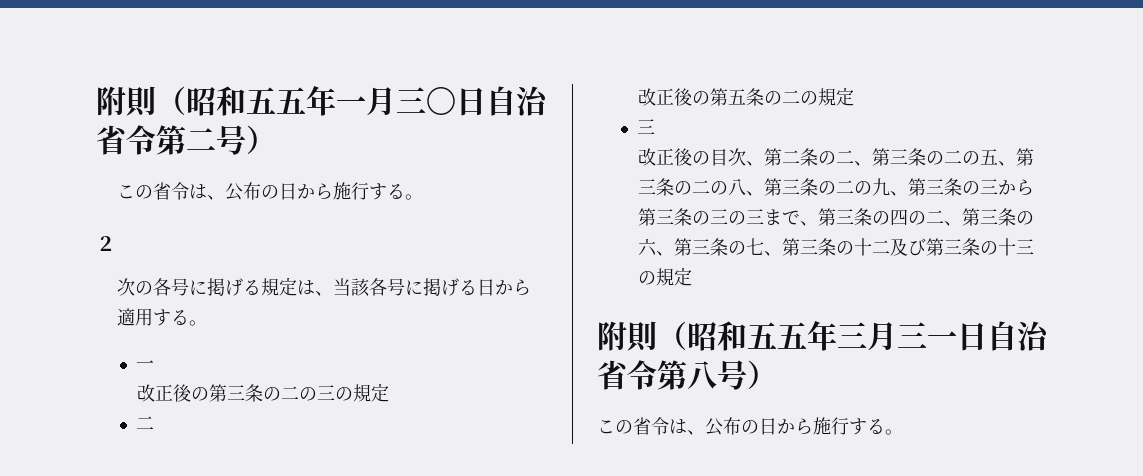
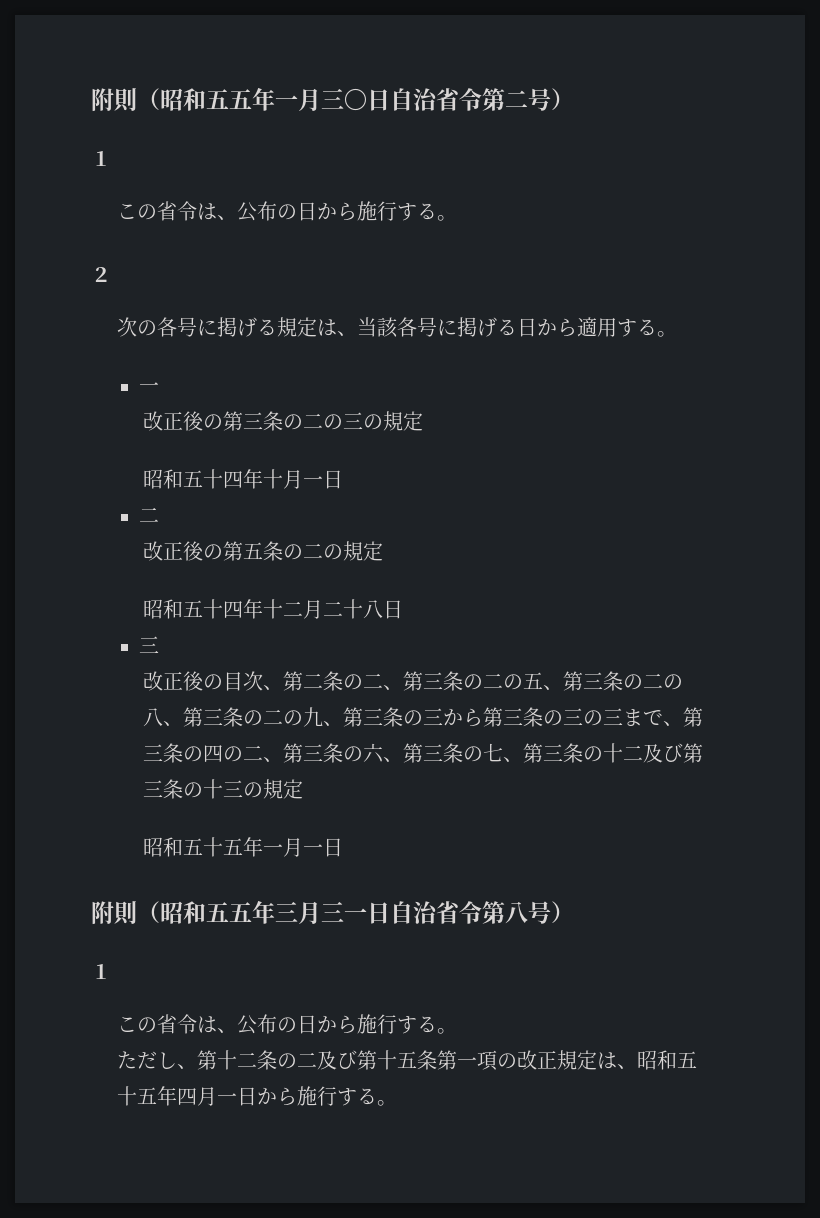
(276, 139) none -> [91,151,111,166] // １
(390, 392) none -> [143,469,344,489] // 昭和五十四年十月一日
(855, 96) none -> [143,599,404,619] // 昭和五十四年十二月二十八日
(693, 276) none -> [143,837,344,857] // 昭和五十五年一月一日
[597,417,903,436] // この省令は、公布の日から施行する。 -> [91,964,111,979] [117,1014,458,1035] [117,1050,698,1071] [117,1086,398,1106] // １ // この省令は、公布の日から施行する。 // ただし、第十二条の二及び第十五条第一項の改正規定は、昭和五十五年四月一日から施行する。

